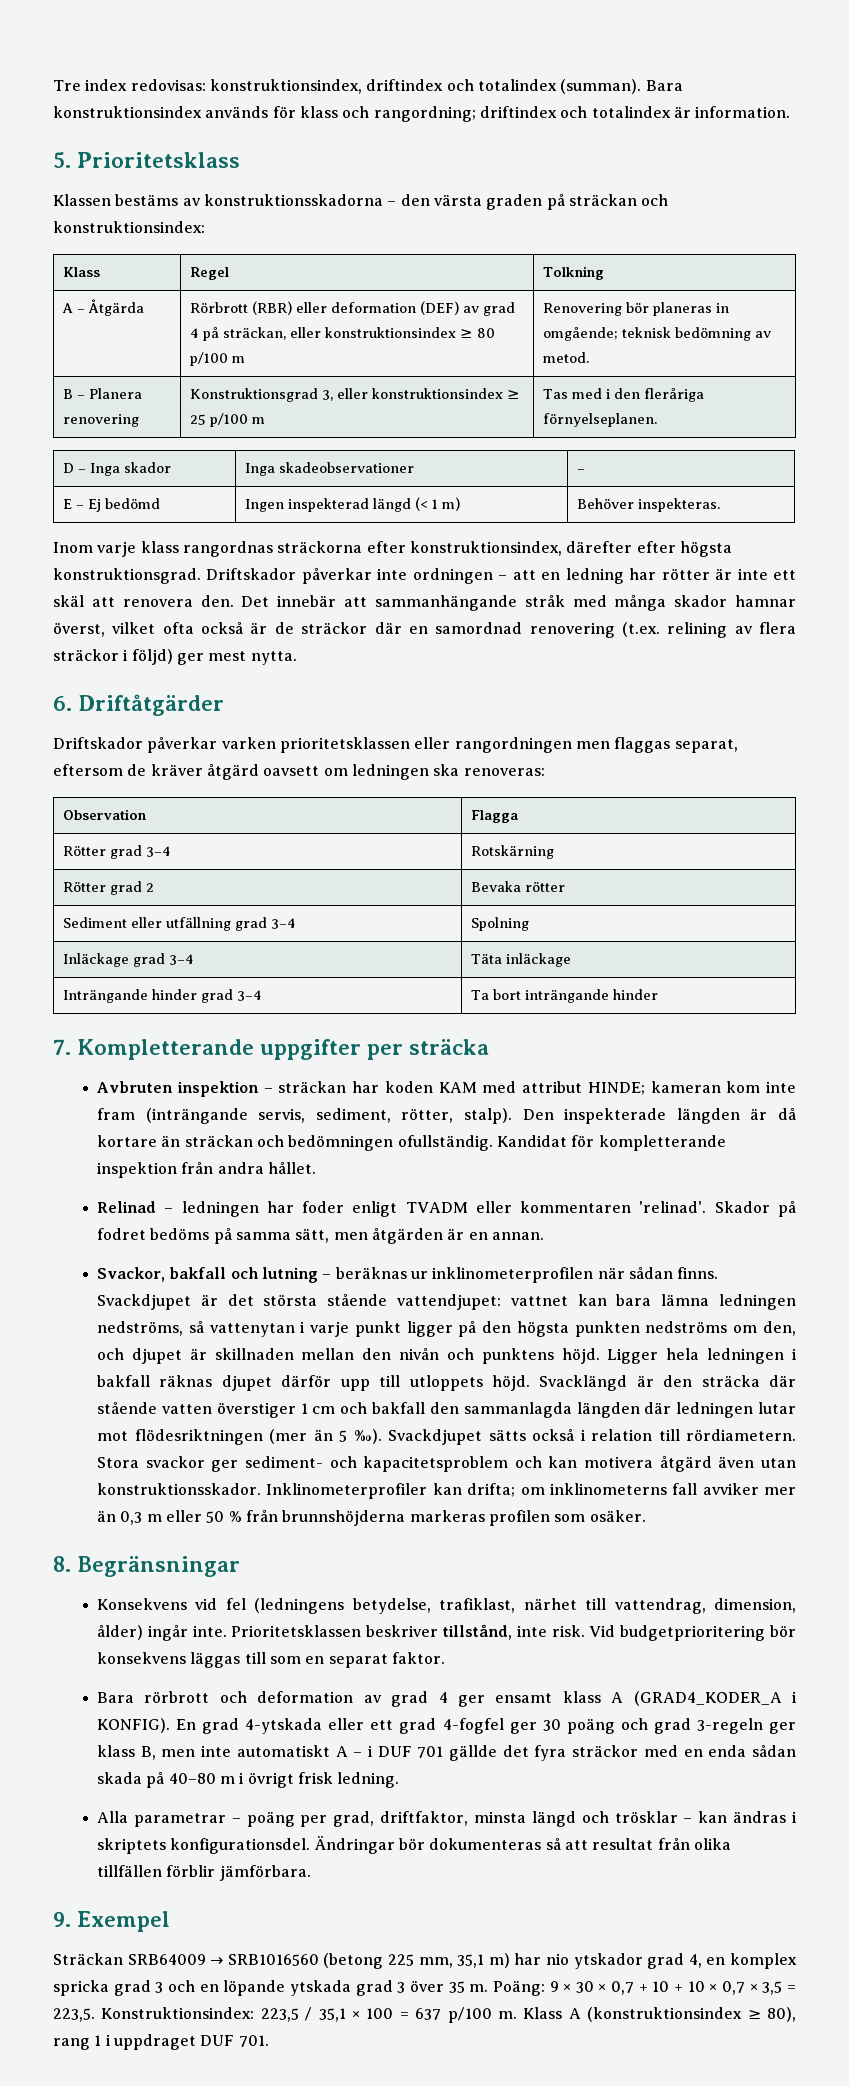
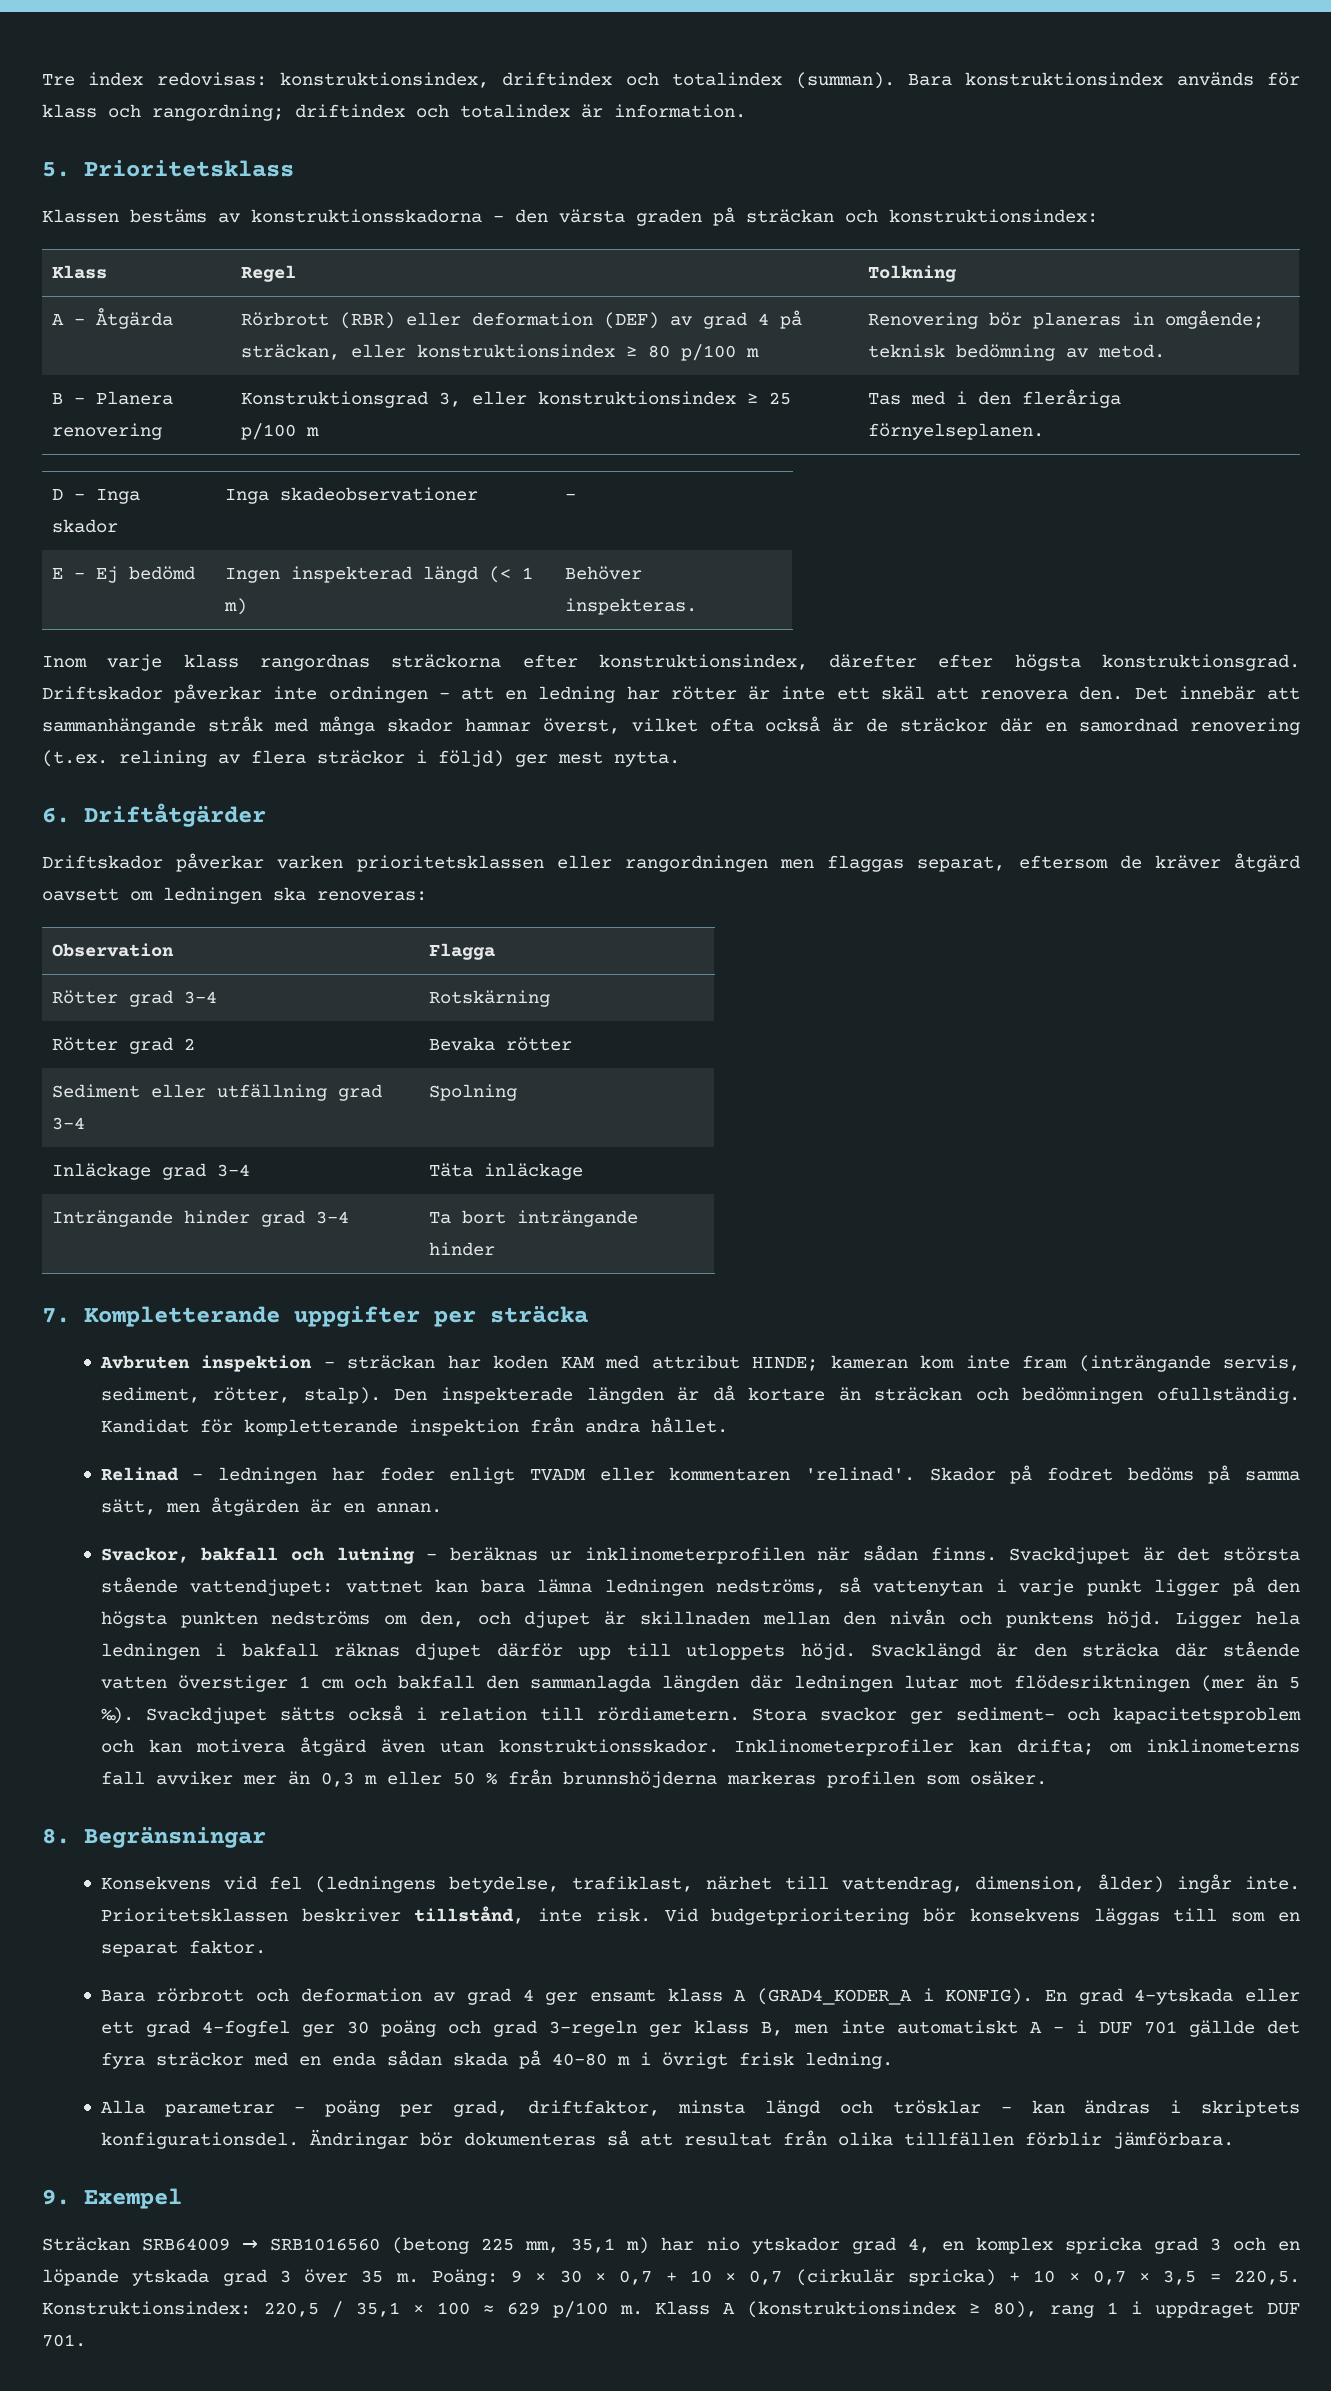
(670, 1986) none -> [725,2269,996,2286] × 0,7 (cirkulär spricka)
[53,2007,299,2022] 223,5. Konstruktionsindex: 223,5 -> [1233,2270,1300,2285] [42,2301,319,2317] 220,5. Konstruktionsindex: 220,5
[399,2008,442,2020] = 637 -> [482,2302,540,2315] ≈ 629

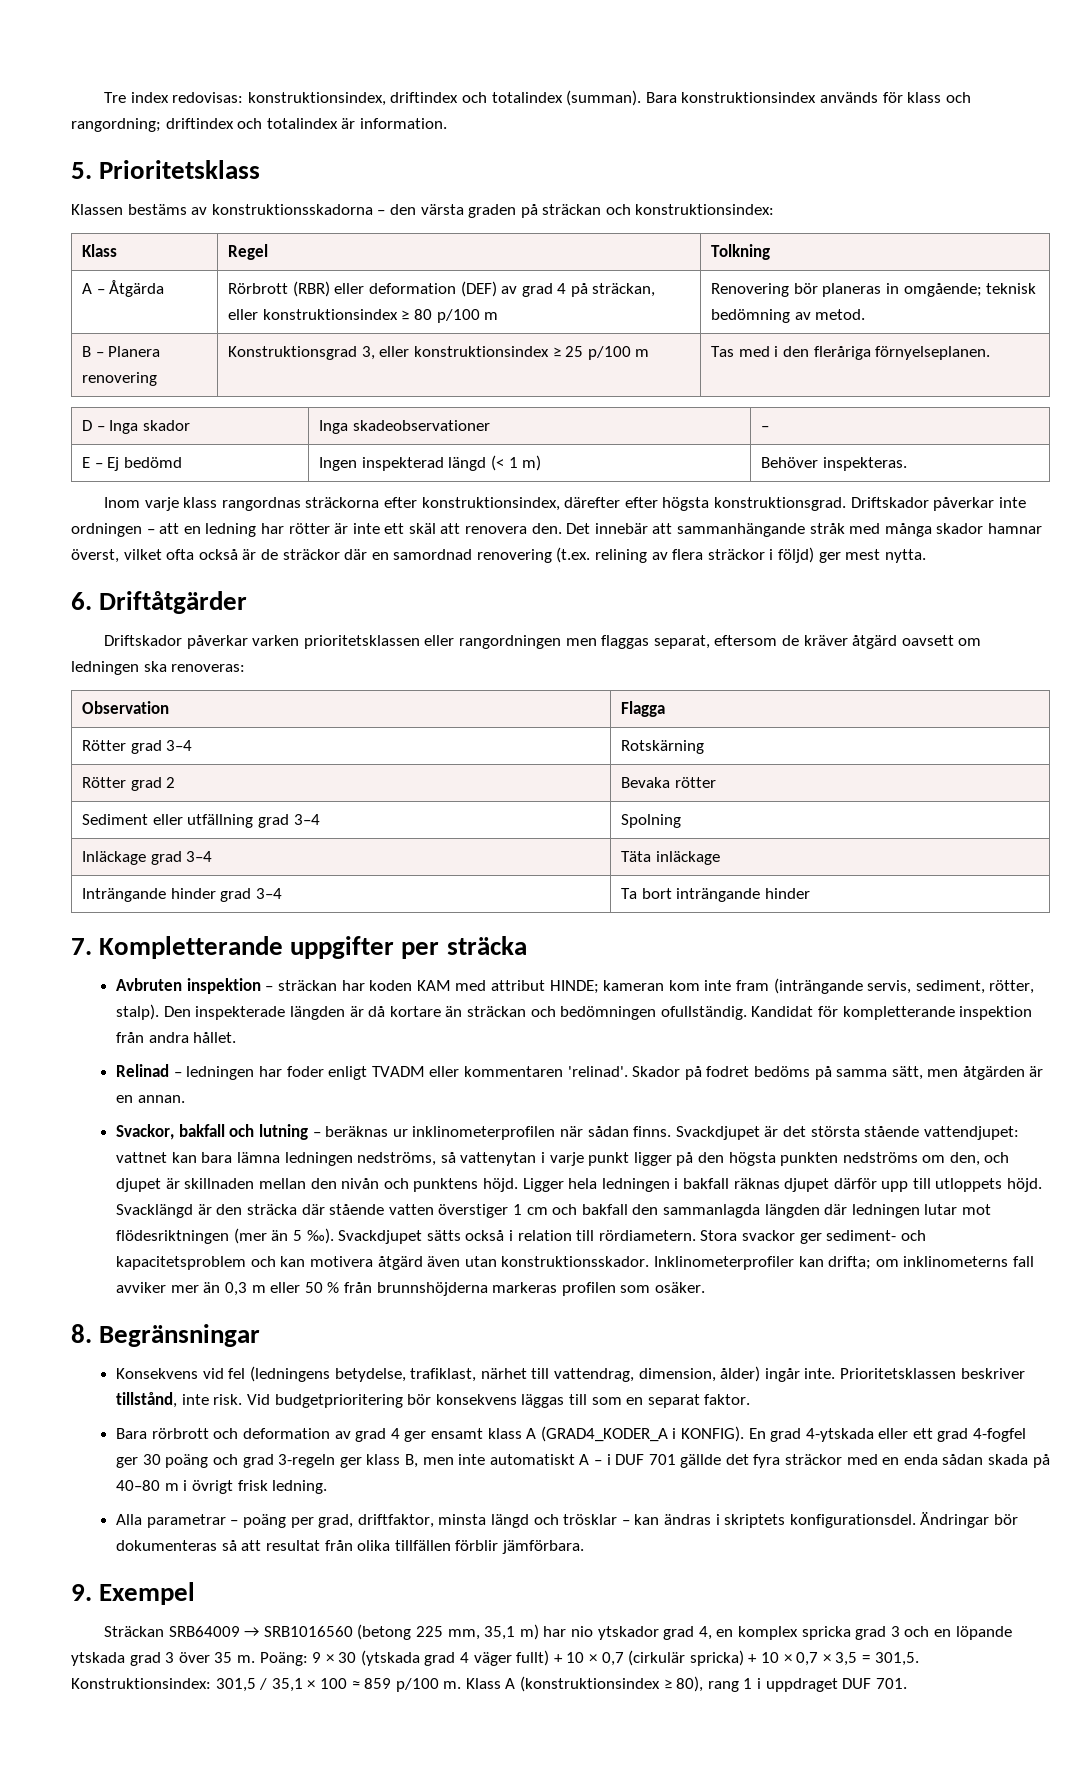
[594,2270,653,2285] × 0,7 -> [360,1650,550,1666] (ytskada grad 4 väger fullt)
[1233,2270,1300,2285] [42,2301,319,2317] 220,5. Konstruktionsindex: 220,5 -> [874,1652,919,1666] [71,1678,256,1692] 301,5. Konstruktionsindex: 301,5
[506,2302,540,2315] 629 -> [364,1678,392,1689] 859

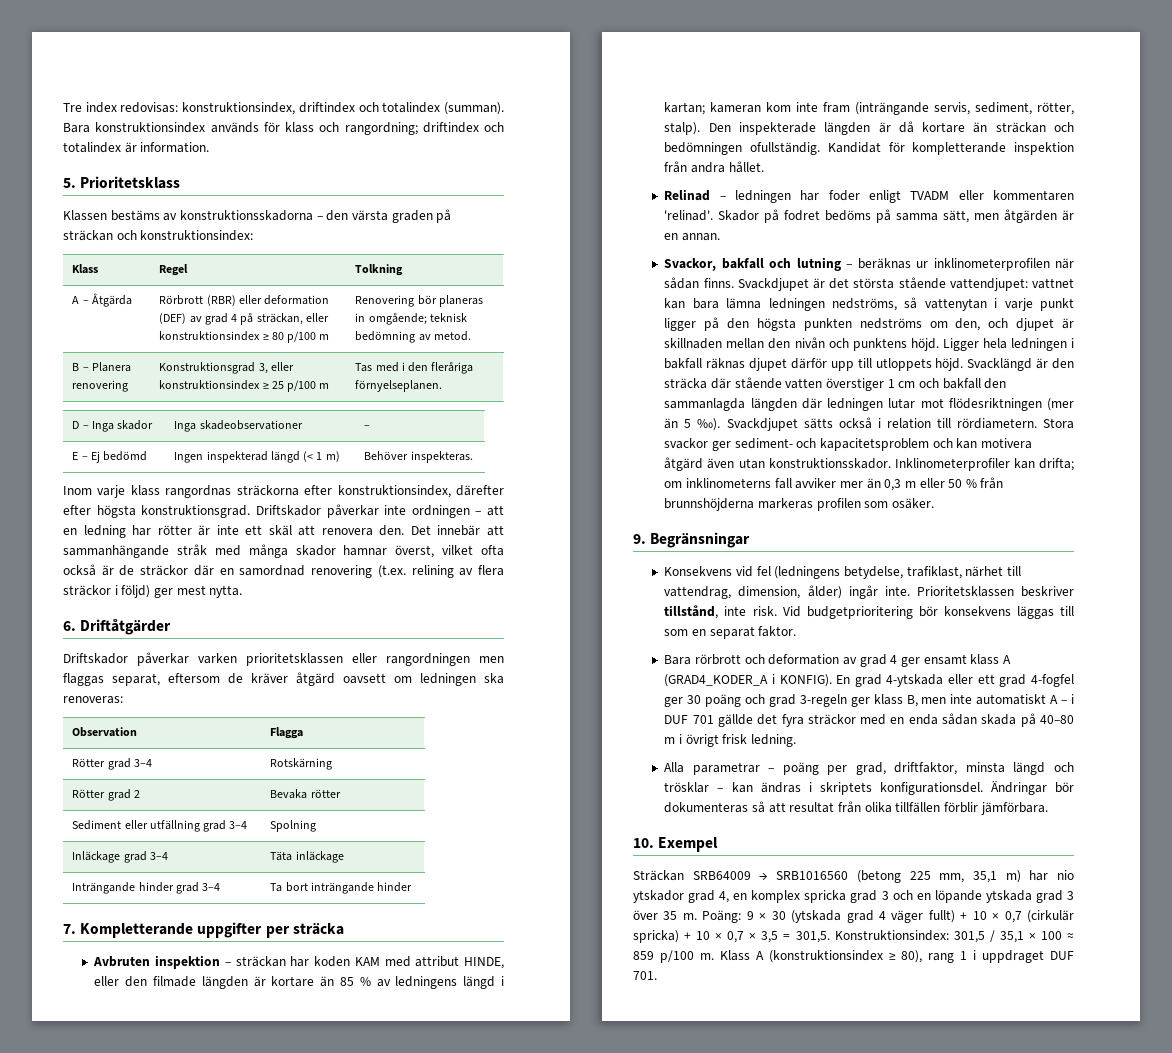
[549,980,599,994] HINDE; -> [463,957,504,969] [94,976,504,989] [664,102,706,115] HINDE, eller den filmade längden är kortare än 85 % av ledningens längd i kartan;
[71,1324,92,1343] 8. -> [633,534,646,544] 9.
[71,1584,92,1601] 9. -> [633,838,654,848] 10.

